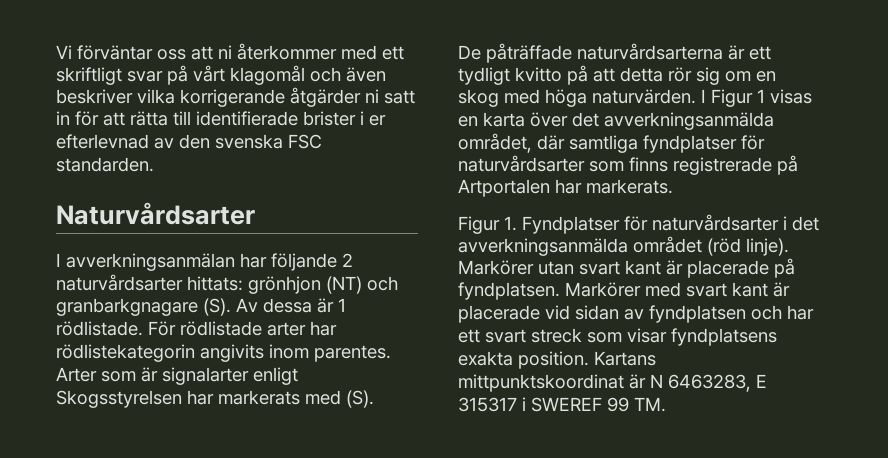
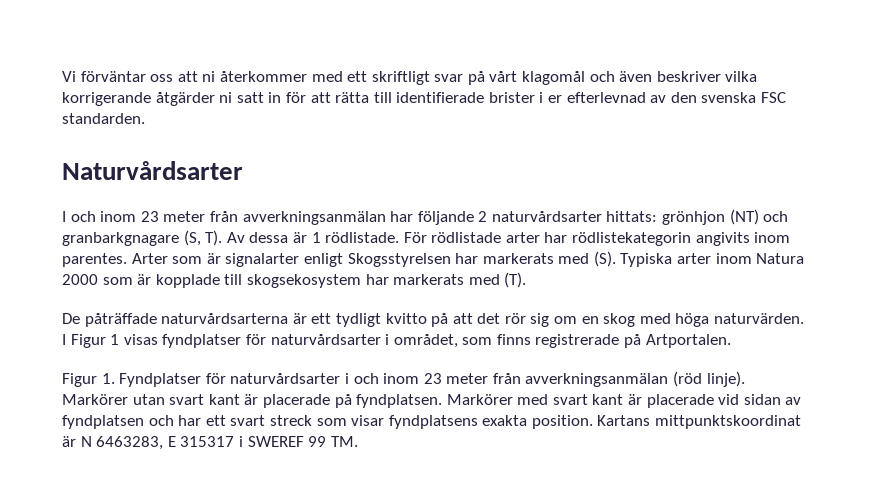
(61, 260) none -> [70,211,238,222] och inom 23 meter från
[203,298,231,316] (S). -> [183,230,223,246] (S, T).
(374, 399) none -> [620,253,805,267] [62,272,527,288] Typiska arter inom Natura 2000 som är kopplade till skogsekosystem har markerats med (T).
[620,67,663,82] detta -> [477,313,501,324] det
[458,112,774,130] [458,133,638,153] en karta över det avverkningsanmälda området, där samtliga -> (158, 339) none
(585, 163) none -> [385,334,458,348] i området,
[458,179,673,197] Artportalen har markerats. -> [645,334,731,348] Artportalen.
[792,216,819,231] [458,236,702,256] det avverkningsanmälda området -> [353,373,669,387] och inom 23 meter från avverkningsanmälan

